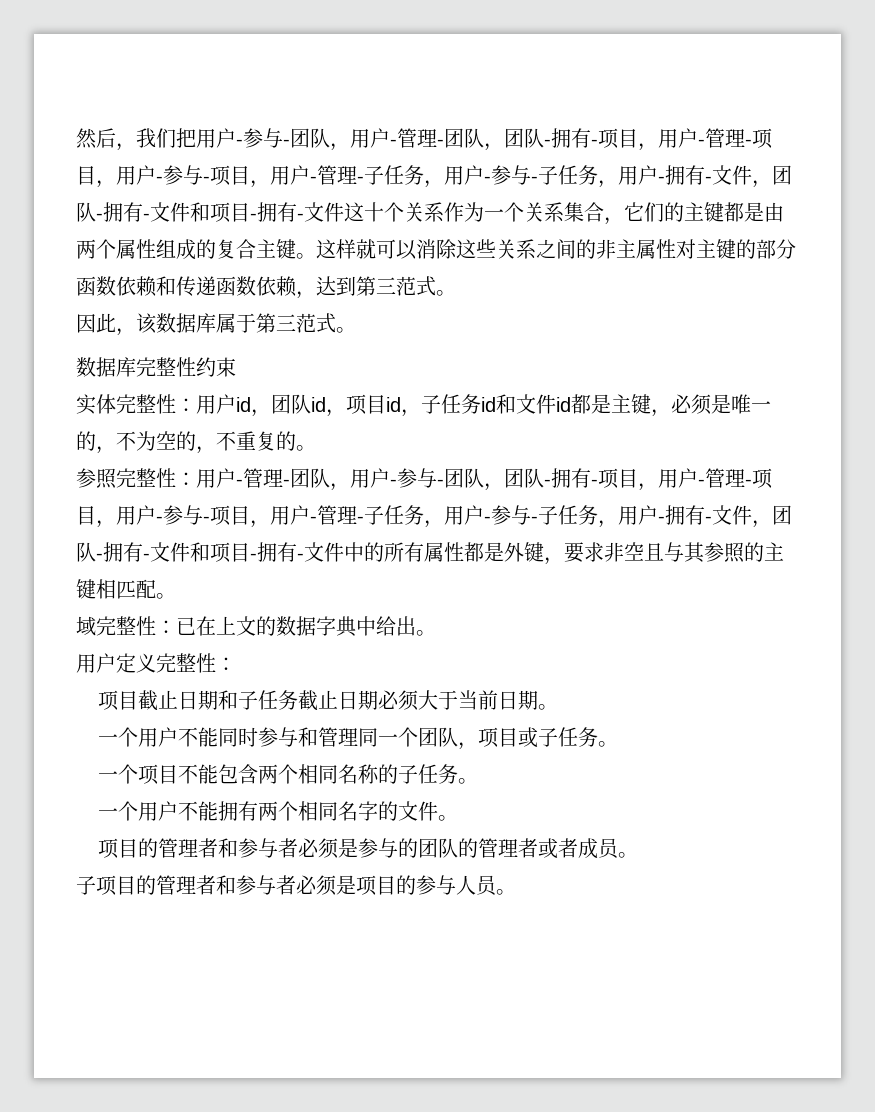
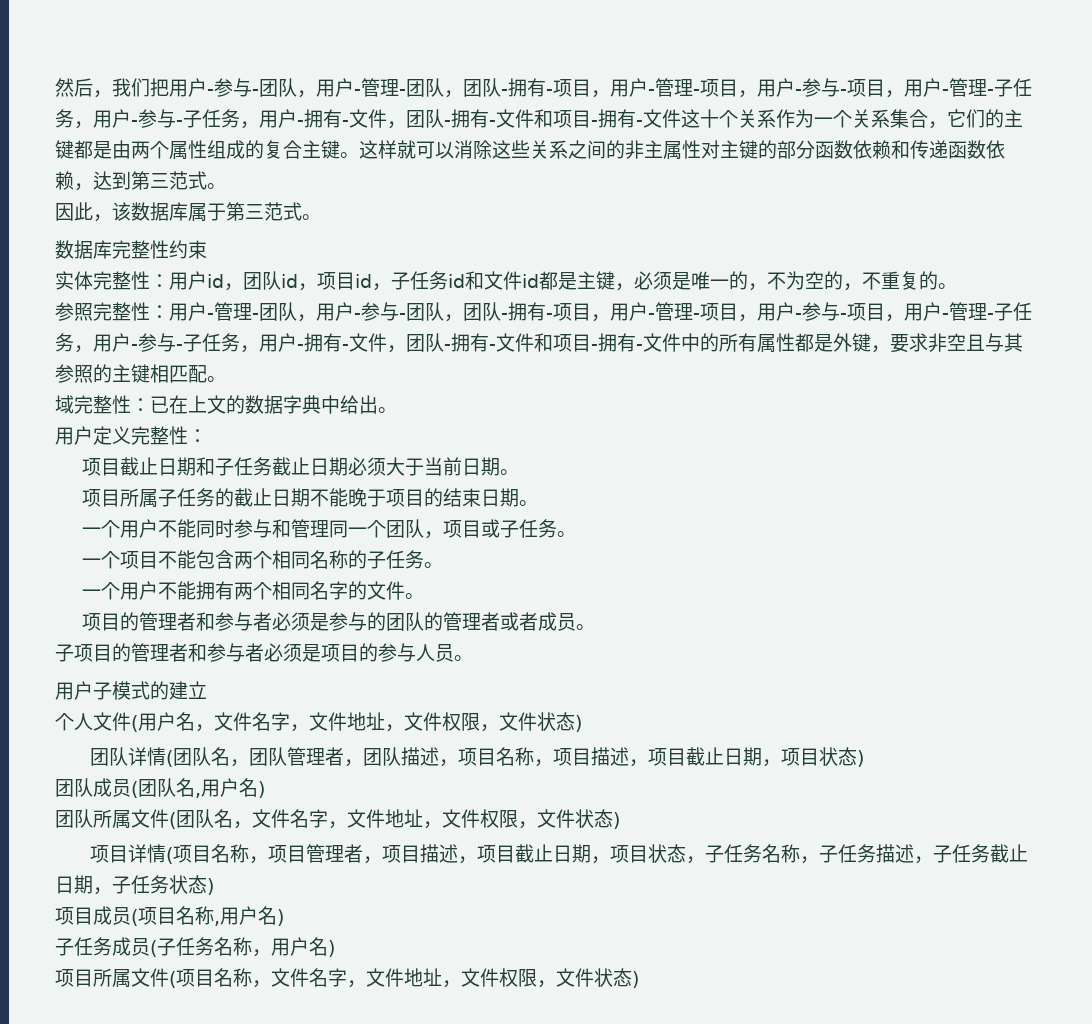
(559, 707) none -> [81,488,538,508] // 项目所属子任务的截止日期不能晚于项目的结束日期。
(516, 892) none -> [55,681,207,700] [55,712,582,732] [89,747,864,767] [55,778,265,798] [55,809,620,829] [89,844,1028,864] [55,875,214,895] [55,906,284,926] [55,937,335,957] [55,968,639,988] // 用户子模式的建立 // 个人文件(用户名，文件名字，文件地址，文件权限，文件状态) // 团队详情(团队名，团队管理者，团队描述，项目名称，项目描述，项目截止日期，项目状态) // 团队成员(团队名,用户名) // 团队所属文件(团队名，文件名字，文件地址，文件权限，文件状态) // 项目详情(项目名称，项目管理者，项目描述，项目截止日期，项目状态，子任务名称，子任务描述，子任务截止日期，子任务状态) // 项目成员(项目名称,用户名) // 子任务成员(子任务名称，用户名) // 项目所属文件(项目名称，文件名字，文件地址，文件权限，文件状态)

